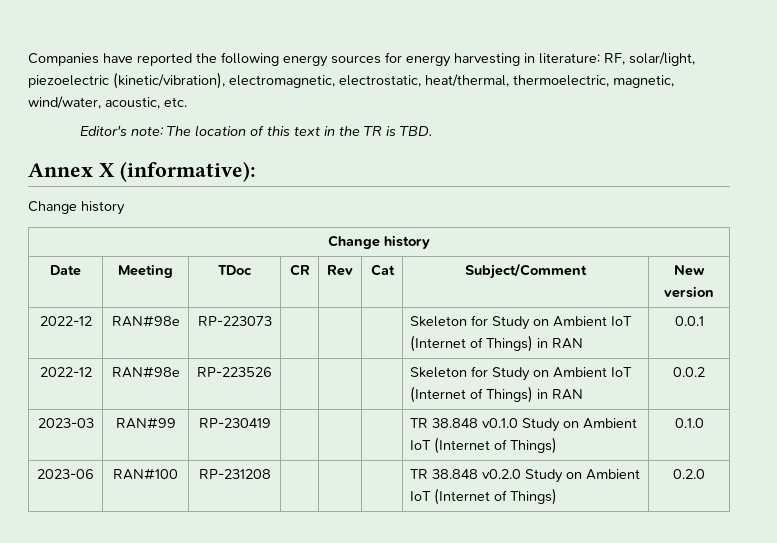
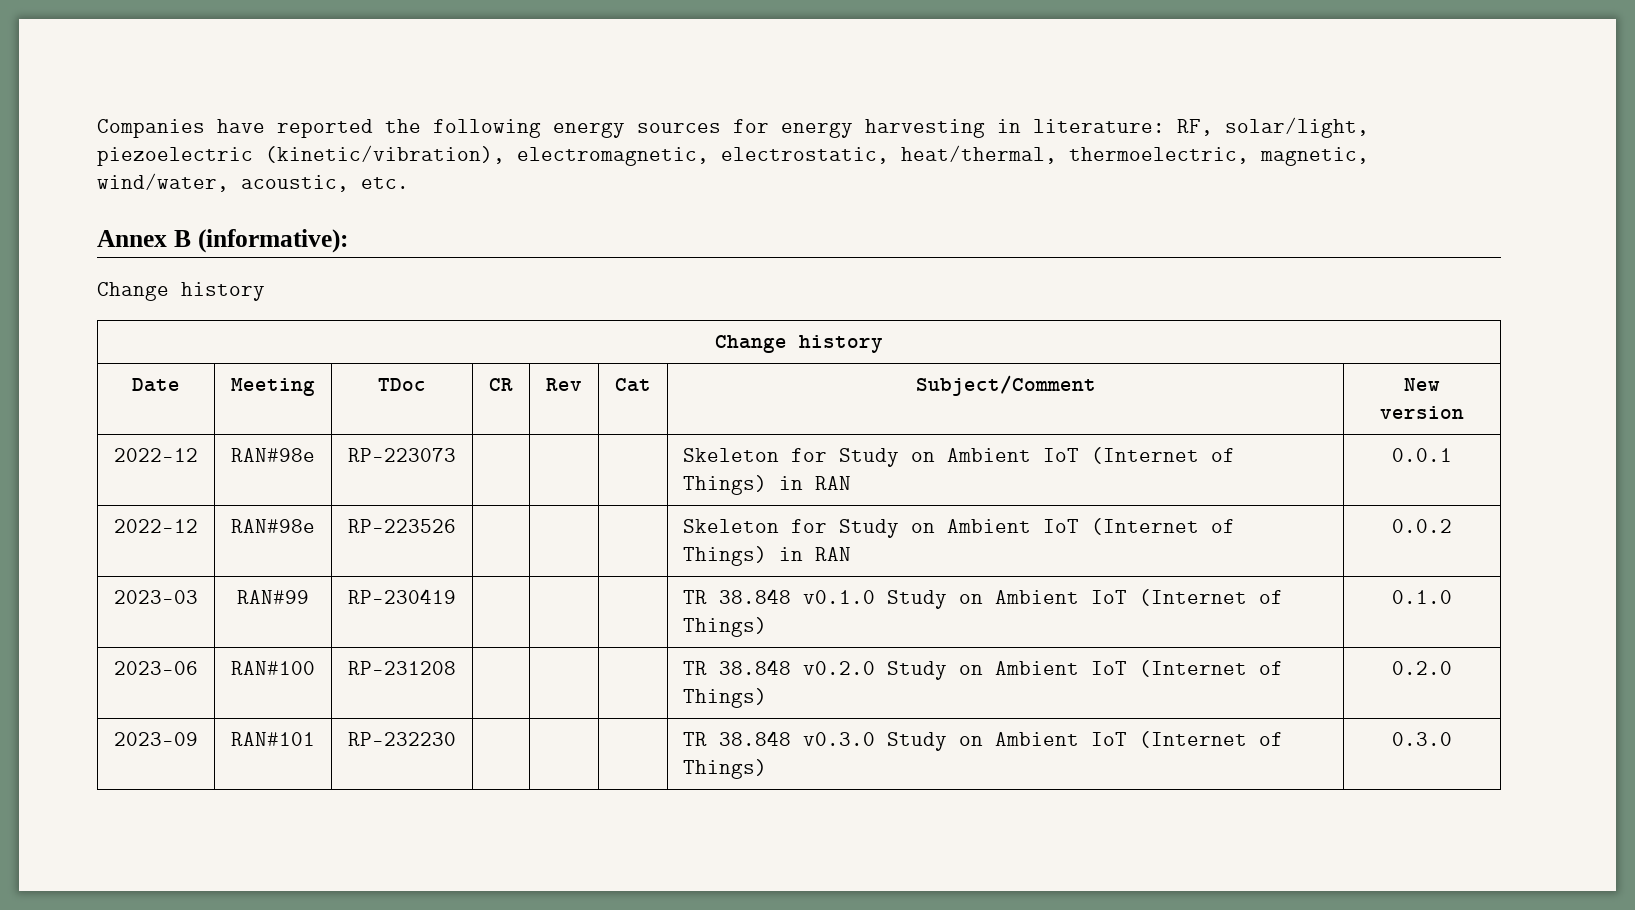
[79,125,432,137] // Editor's note: The location of this text in the TR is TBD. -> (409, 183) none
[98,163,115,177] X -> [173,230,191,247] B
(705, 474) none -> [114,732,198,746] [231,732,315,746] [348,732,456,746] [683,731,1284,751] [683,759,768,779] [1392,732,1452,746] // 2023-09 | RAN#101 | RP-232230 | | | | TR 38.848 v0.3.0 Study on Ambient IoT (Internet of Things) | 0.3.0

